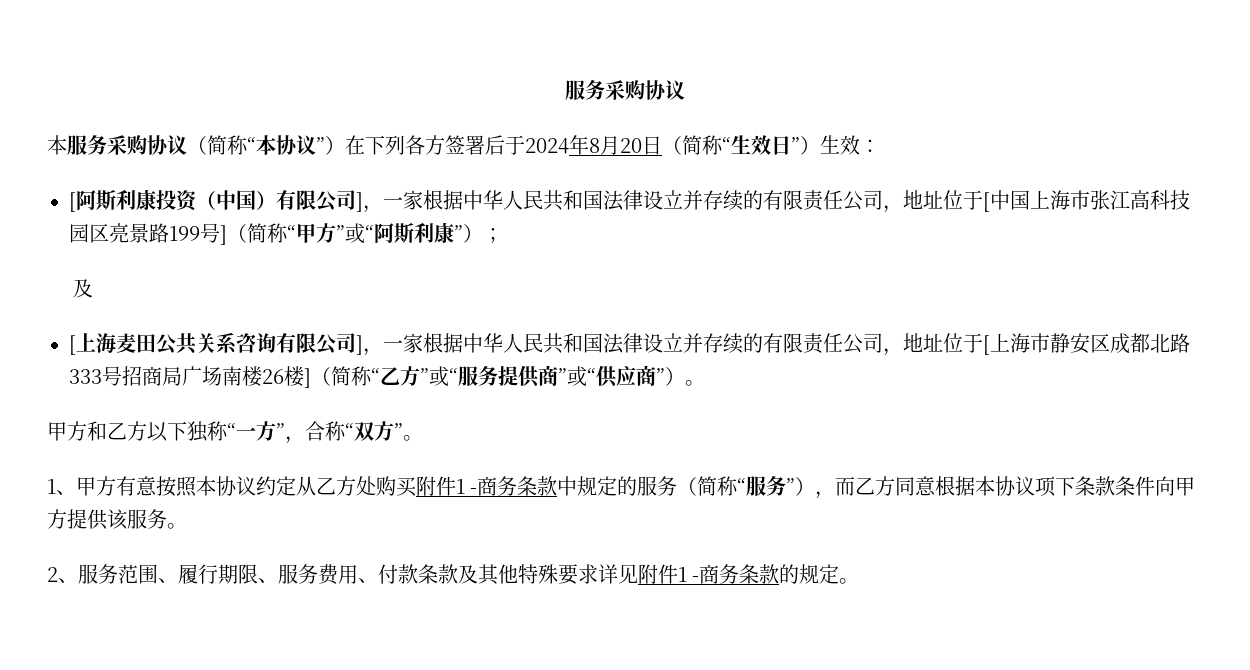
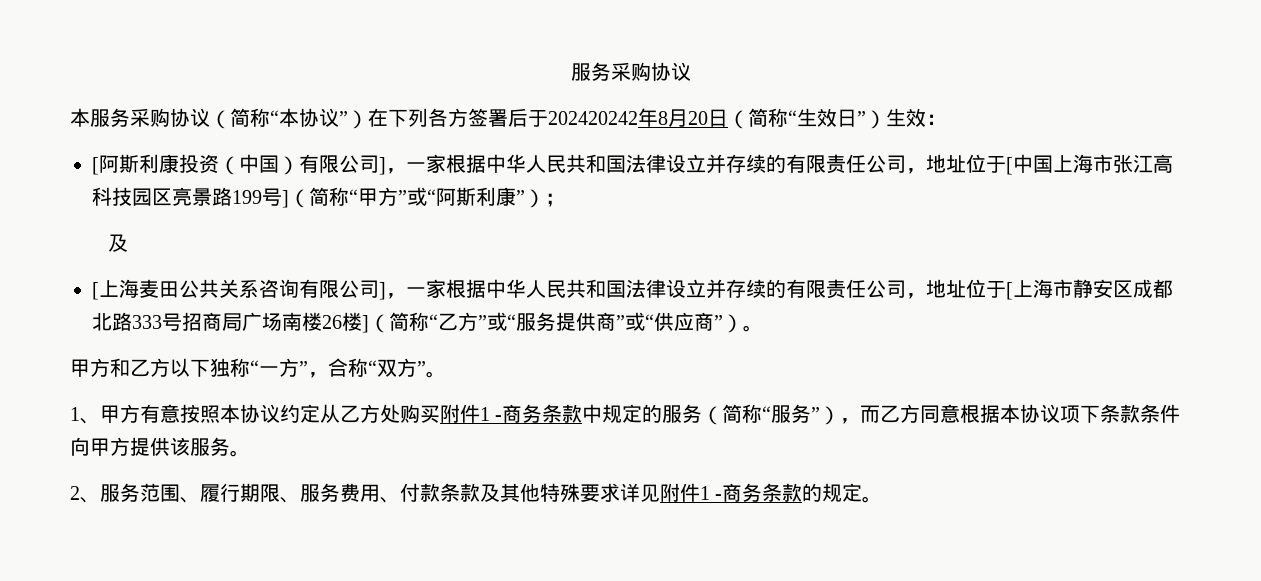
[525,138,569,154] 2024 -> [548,111,638,125] 202420242

